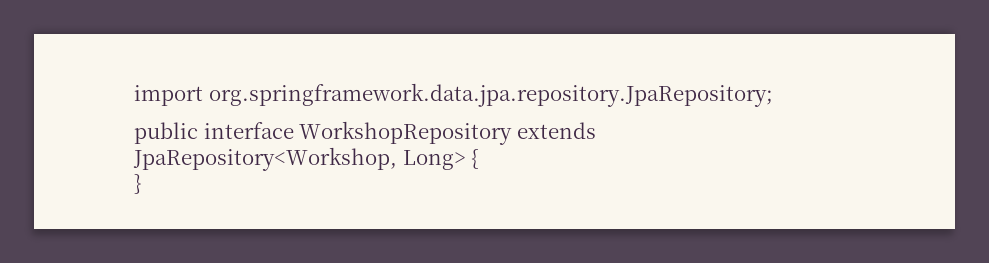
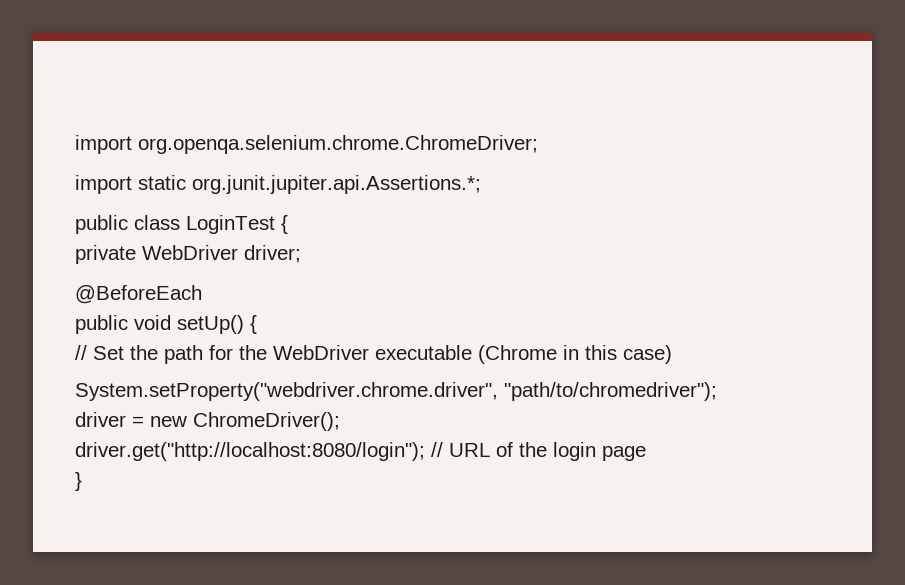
[134,83,773,107] [134,121,596,145] [133,147,480,171] import org.springframework.data.jpa.repository.JpaRepository; // public interface WorkshopRepository extends JpaRepository<Workshop, Long> { -> [75,135,538,154] [75,175,481,194] [75,215,288,234] [75,245,301,264] [75,285,202,304] [75,315,257,334] [75,345,672,364] [75,382,717,401] [75,412,340,431] [75,442,646,461] import org.openqa.selenium.chrome.ChromeDriver; // import static org.junit.jupiter.api.Assertions.*; // public class LoginTest { // private WebDriver driver; // @BeforeEach // public void setUp() { // // Set the path for the WebDriver executable (Chrome in this case) // System.setProperty("webdriver.chrome.driver", "path/to/chromedriver"); // driver = new ChromeDriver(); // driver.get("http://localhost:8080/login"); // URL of the login page

